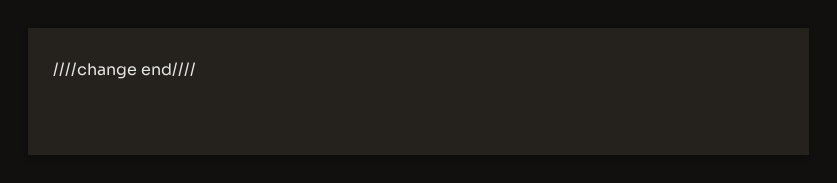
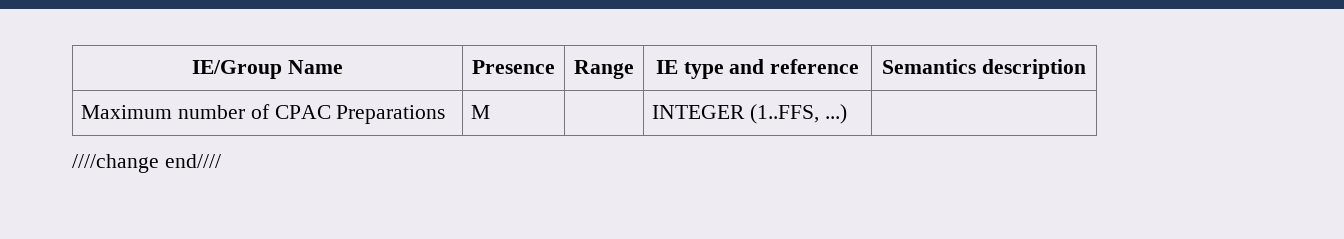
(53, 70) none -> [192,60,343,79] [472,60,555,74] [574,60,634,79] [655,59,860,79] [882,59,1086,79] [81,104,446,124] [471,105,491,119] [652,104,847,124] IE/Group Name | Presence | Range | IE type and reference | Semantics description // Maximum number of CPAC Preparations | M | | INTEGER (1..FFS, ...) | //

